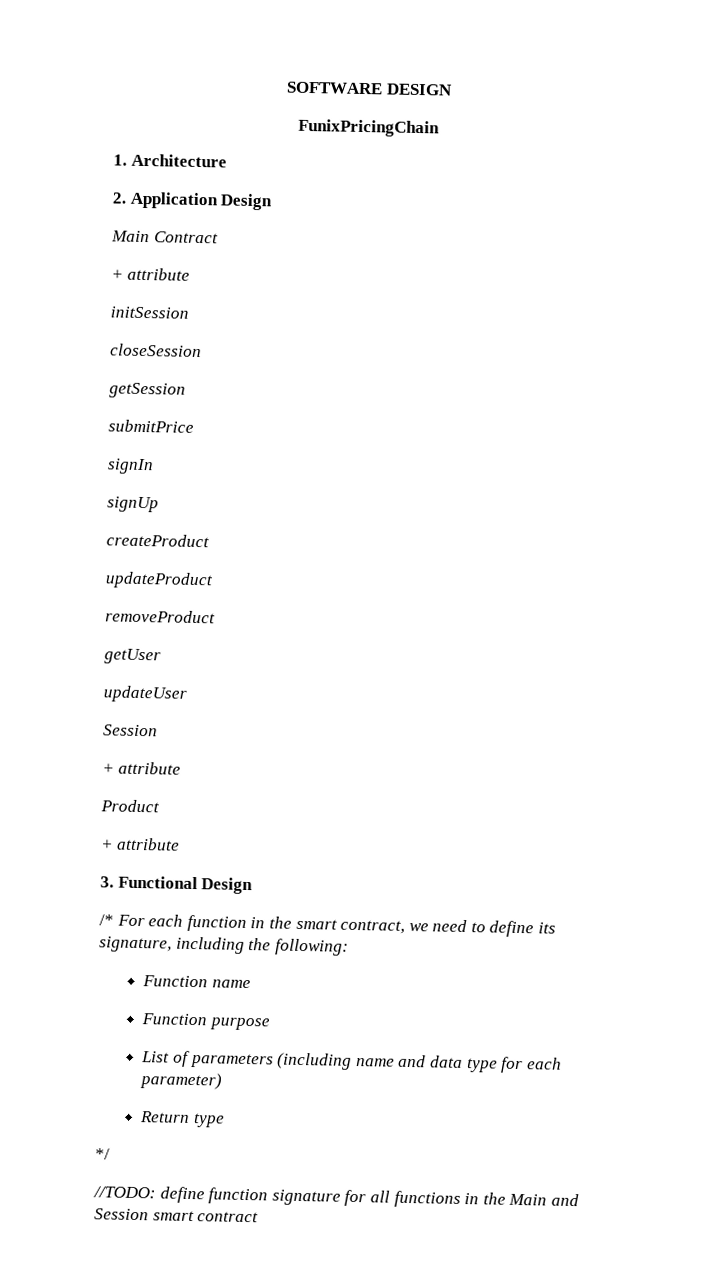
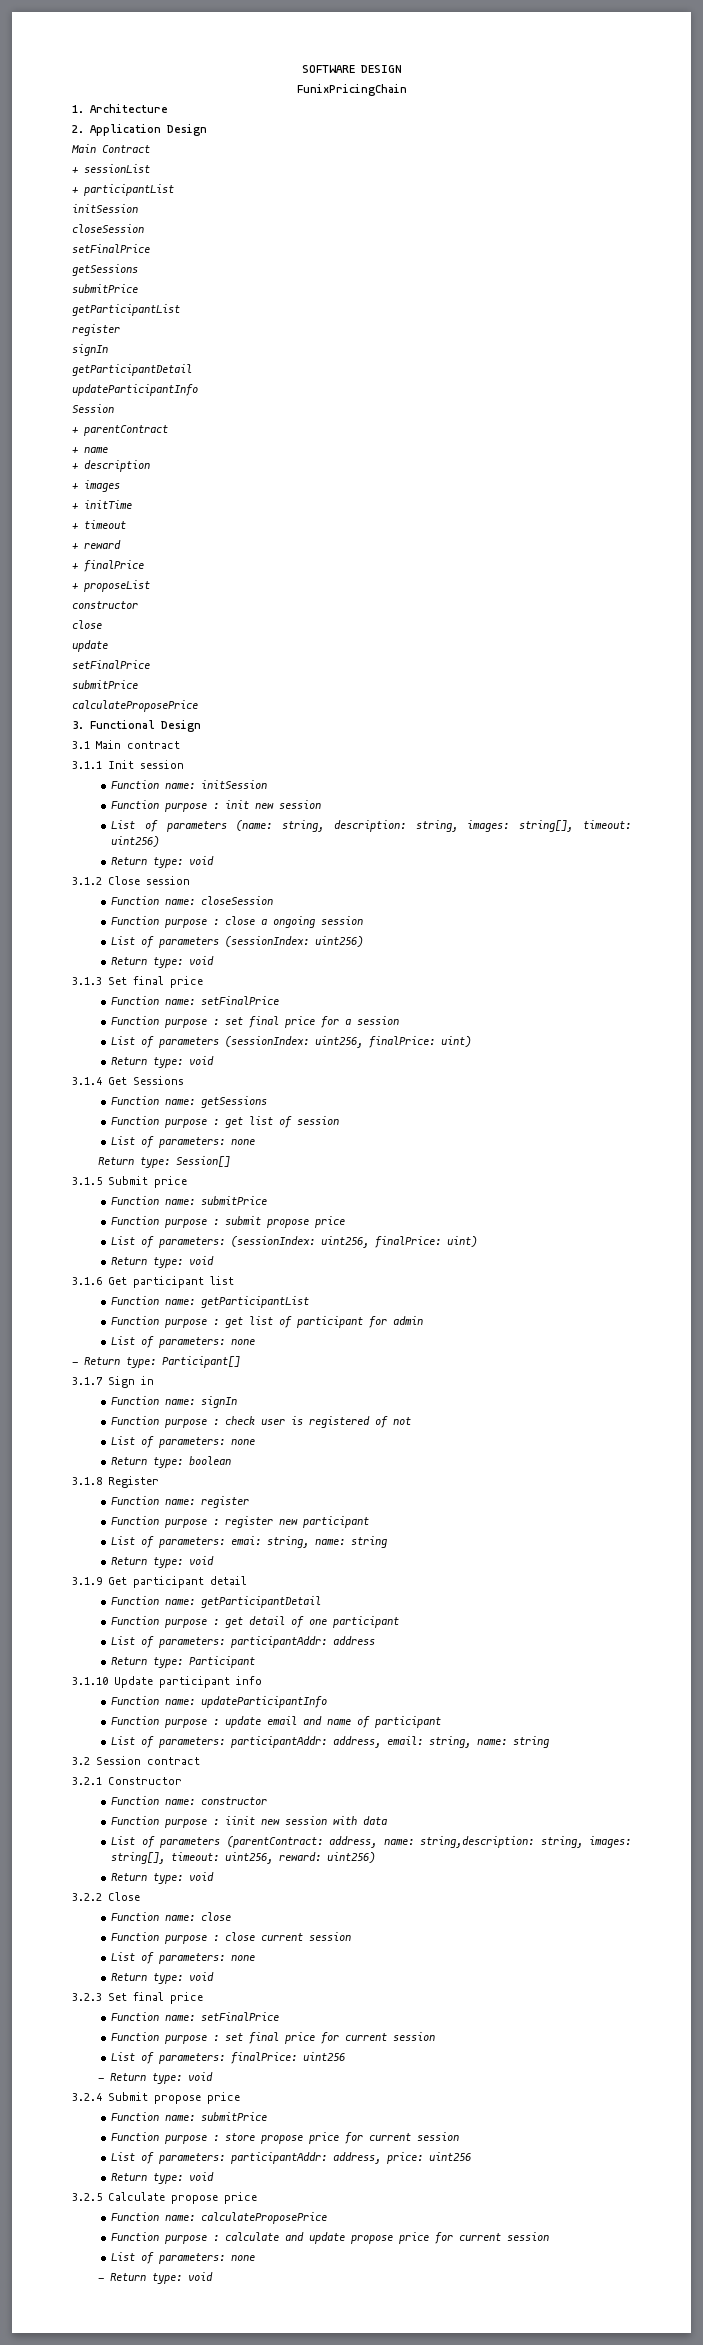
[126,267,190,281] attribute -> [84,164,150,173] [72,184,174,196] sessionList // + participantList
[109,382,186,399] [108,419,194,433] [107,458,154,475] [107,496,159,513] [106,533,210,548] [105,571,214,590] [105,609,216,624] [104,648,161,665] [103,685,187,703] getSession // submitPrice // signIn // signUp // createProduct // updateProduct // removeProduct // getUser // updateUser -> [72,244,150,253] [72,264,138,276] [72,284,138,293] [72,304,180,316] [72,324,120,336] [72,344,108,356] [72,364,192,376] [72,384,198,396] setFinalPrice // getSessions // submitPrice // getParticipantList // register // signIn // getParticipantDetail // updateParticipantInfo
[117,761,181,775] [100,799,160,813] [101,837,180,851] [100,875,254,895] [99,914,557,938] [99,936,349,956] [142,975,252,989] [141,1013,271,1031] [141,1050,562,1074] [140,1072,223,1090] [140,1111,226,1128] [95,1148,110,1160] [93,1186,579,1208] [94,1208,260,1223] attribute // Product // + attribute // 3. Functional Design // /* For each function in the smart contract, we need to define its signature, including the following: // Function name // Function purpose // List of parameters (including name and data type for each parameter) // Return type // */ // //TODO: define function signature for all functions in the Main and Session smart contract -> [84,425,168,436] [72,447,108,453] [72,460,150,472] [72,480,120,492] [72,500,132,509] [72,520,126,529] [72,540,121,549] [72,560,144,572] [72,580,150,592] [72,601,138,609] [72,620,102,629] [72,640,108,652] [72,660,150,669] [72,680,138,689] [72,700,198,712] [72,720,201,732] [72,740,180,749] [72,760,184,769] [111,780,268,789] [111,800,322,812] [111,820,631,832] [111,836,160,847] [111,856,215,868] [72,876,190,885] [111,896,274,905] [111,916,364,928] [111,936,364,948] [111,956,215,968] [72,976,203,988] [111,996,280,1005] [111,1016,400,1028] [111,1036,472,1048] [111,1056,215,1068] [72,1076,184,1085] [111,1096,268,1108] [111,1116,340,1128] [111,1136,256,1148] [98,1156,231,1168] [72,1176,187,1188] [111,1196,268,1205] [111,1216,346,1228] [111,1236,478,1248] [111,1256,215,1268] [72,1276,234,1288] [111,1296,310,1308] [111,1316,424,1328] [111,1336,256,1348] [72,1356,240,1368] [72,1376,154,1388] [111,1396,238,1408] [111,1416,412,1428] [111,1436,256,1448] [111,1456,232,1468] [72,1476,159,1488] [111,1496,250,1508] [111,1516,370,1528] [111,1536,388,1548] [111,1556,215,1568] [72,1576,247,1588] [111,1596,322,1608] [111,1616,400,1628] [111,1636,376,1648] [111,1656,256,1668] [72,1676,262,1688] [111,1696,328,1708] [111,1716,442,1728] [111,1736,550,1748] [72,1756,200,1765] [72,1777,182,1785] [111,1796,268,1805] [111,1816,388,1828] [111,1836,631,1848] [111,1852,376,1864] [111,1872,215,1884] [72,1892,140,1901] [111,1912,232,1921] [111,1932,352,1944] [111,1952,256,1964] [111,1972,215,1984] [72,1992,203,2004] [111,2012,280,2021] [111,2032,436,2044] [111,2052,346,2064] [98,2072,214,2084] [72,2092,240,2104] [111,2112,268,2121] [111,2132,460,2144] [111,2152,472,2164] [111,2172,215,2184] [72,2192,257,2204] [111,2212,328,2224] [111,2232,550,2244] [111,2252,256,2264] [98,2272,214,2284] parentContract // + name // + description // + images // + initTime // + timeout // + reward // + finalPrice // + proposeList // constructor // close // update // setFinalPrice // submitPrice // calculateProposePrice // 3. Functional Design // 3.1 Main contract // 3.1.1 Init session // Function name: initSession // Function purpose : init new session // List of parameters (name: string, description: string, images: string[], timeout: uint256) // Return type: void // 3.1.2 Close session // Function name: closeSession // Function purpose : close a ongoing session // List of parameters (sessionIndex: uint256) // Return type: void // 3.1.3 Set final price // Function name: setFinalPrice // Function purpose : set final price for a session // List of parameters (sessionIndex: uint256, finalPrice: uint) // Return type: void // 3.1.4 Get Sessions // Function name: getSessions // Function purpose : get list of session // List of parameters: none // Return type: Session[] // 3.1.5 Submit price // Function name: submitPrice // Function purpose : submit propose price // List of parameters: (sessionIndex: uint256, finalPrice: uint) // Return type: void // 3.1.6 Get participant list // Function name: getParticipantList // Function purpose : get list of participant for admin // List of parameters: none // - Return type: Participant[] // 3.1.7 Sign in // Function name: signIn // Function purpose : check user is registered of not // List of parameters: none // Return type: boolean // 3.1.8 Register // Function name: register // Function purpose : register new participant // List of parameters: emai: string, name: string // Return type: void // 3.1.9 Get participant detail // Function name: getParticipantDetail // Function purpose : get detail of one participant // List of parameters: participantAddr: address // Return type: Participant // 3.1.10 Update participant info // Function name: updateParticipantInfo // Function purpose : update email and name of participant // List of parameters: participantAddr: address, email: string, name: string // 3.2 Session contract // 3.2.1 Constructor // Function name: constructor // Function purpose : iinit new session with data // List of parameters (parentContract: address, name: string,description: string, images: string[], timeout: uint256, reward: uint256) // Return type: void // 3.2.2 Close // Function name: close // Function purpose : close current session // List of parameters: none // Return type: void // 3.2.3 Set final price // Function name: setFinalPrice // Function purpose : set final price for current session // List of parameters: finalPrice: uint256 // - Return type: void // 3.2.4 Submit propose price // Function name: submitPrice // Function purpose : store propose price for current session // List of parameters: participantAddr: address, price: uint256 // Return type: void // 3.2.5 Calculate propose price // Function name: calculateProposePrice // Function purpose : calculate and update propose price for current session // List of parameters: none // - Return type: void

